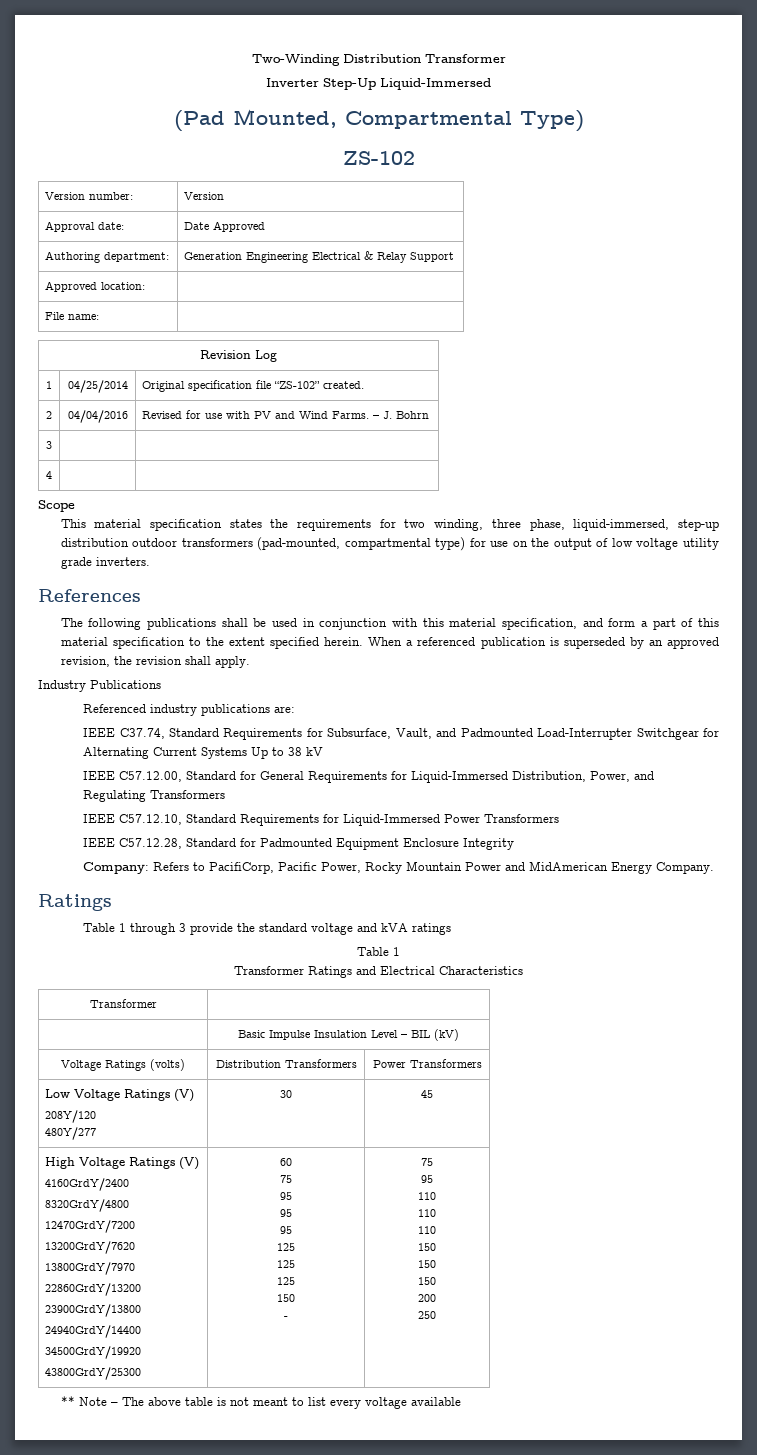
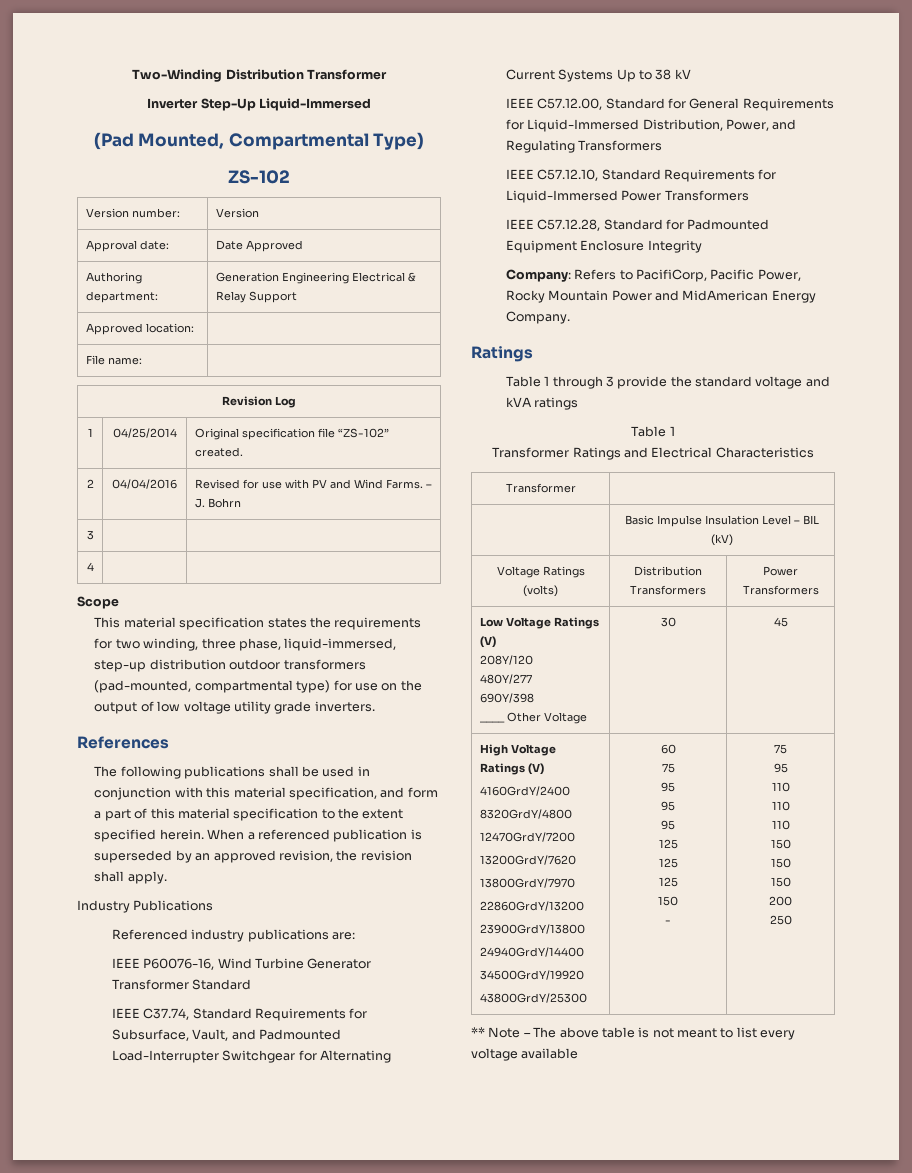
(296, 709) none -> [111,958,372,970] [111,979,252,990] // IEEE P60076-16, Wind Turbine Generator Transformer Standard
(97, 1133) none -> [479,693,534,703] [479,712,587,724] // 690Y/398 // ____ Other Voltage

